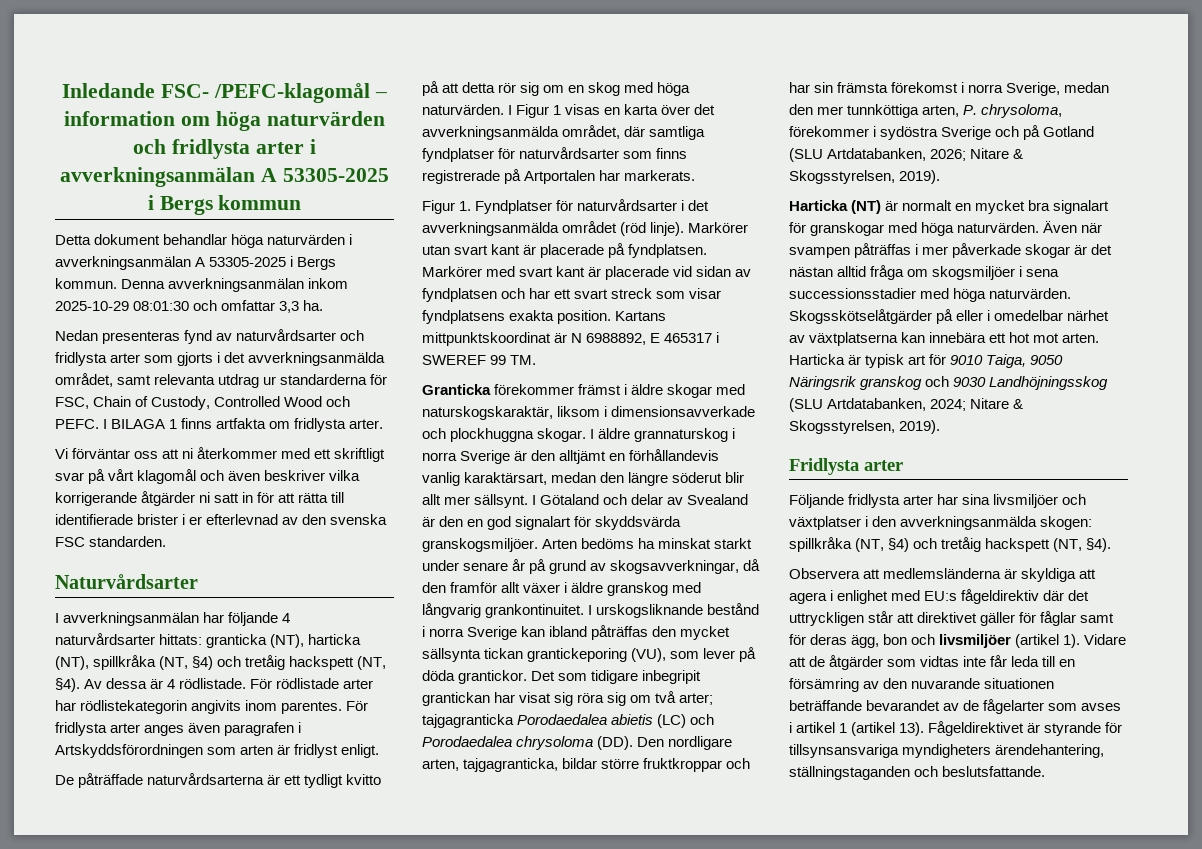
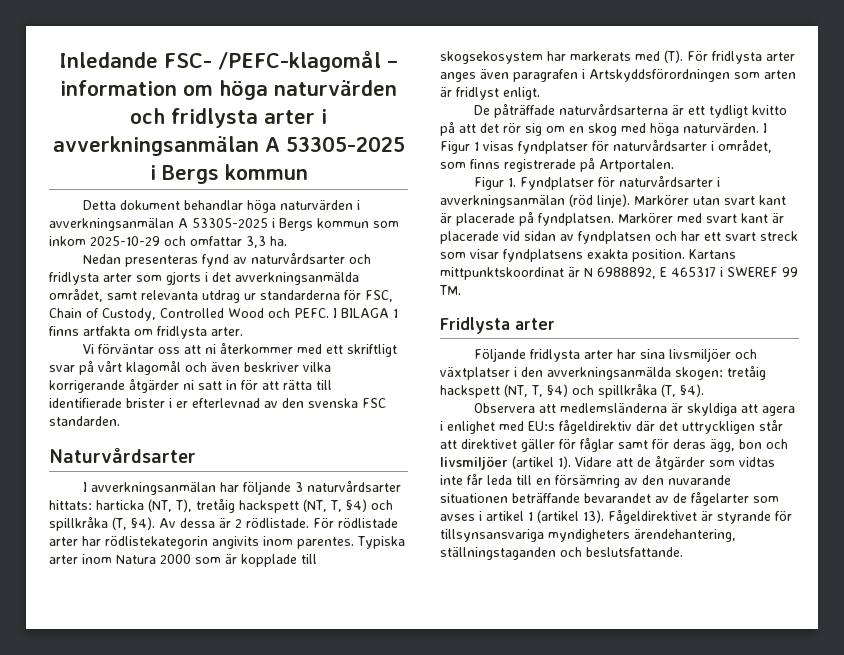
[55,278,305,292] kommun. Denna avverkningsanmälan -> [317,218,399,228] kommun som
[133,301,190,311] 08:01:30 -> (160, 241) none
[282,613,291,623] 4 -> [295,482,304,492] 3
[206,634,362,648] [55,655,387,670] granticka (NT), harticka (NT), spillkråka (NT, §4) och tretåig hackspett (NT, -> [96,498,393,513] [49,516,127,531] harticka (NT, T), tretåig hackspett (NT, T, §4) och spillkråka (T,
[167,679,176,689] 4 -> [235,519,242,528] 2
(343, 707) none -> [357,536,405,549] [49,554,317,567] [440,50,683,64] Typiska arter inom Natura 2000 som är kopplade till skogsekosystem har markerats med (T).
[462,82,496,93] detta -> [480,123,499,133] det
[604,104,716,115] [422,125,706,140] en karta över det avverkningsanmälda området, där samtliga -> (514, 146) none
(620, 153) none -> [711,139,772,153] i området,
[524,170,696,184] Artportalen har markerats. -> [599,159,674,172] Artportalen.
[688,200,710,211] [422,221,618,236] det avverkningsanmälda området -> [440,195,565,208] avverkningsanmälan
[422,384,746,398] [422,406,756,420] [422,428,736,442] [422,449,720,464] [422,472,745,486] [422,494,749,508] [422,516,682,530] [422,538,753,552] [422,559,761,574] [422,582,702,596] [422,603,760,618] [422,625,731,640] [422,647,757,662] [422,670,702,684] [422,691,714,706] [422,714,715,728] [422,736,733,750] [422,758,751,772] [789,82,1110,96] [789,104,1063,118] [789,125,1095,140] [789,148,1024,162] [789,170,941,184] [789,200,1110,214] [789,221,1103,236] [789,243,1113,258] [789,265,1060,280] [789,288,1072,302] [789,309,1110,324] [789,332,1100,346] [789,354,1064,368] [789,376,1109,390] [789,398,1024,412] [789,420,941,434] // Granticka förekommer främst i äldre skogar med naturskogskaraktär, liksom i dimensionsavverkade och plockhuggna skogar. I äldre grannaturskog i norra Sverige är den alltjämt en förhållandevis vanlig karaktärsart, medan den längre söderut blir allt mer sällsynt. I Götaland och delar av Svealand är den en god signalart för skyddsvärda granskogsmiljöer. Arten bedöms ha minskat starkt under senare år på grund av skogsavverkningar, då den framför allt växer i äldre granskog med långvarig grankontinuitet. I urskogsliknande bestånd i norra Sverige kan ibland påträffas den mycket sällsynta tickan grantickeporing (VU), som lever på döda grantickor. Det som tidigare inbegripit grantickan har visat sig röra sig om två arter; tajgagranticka Porodaedalea abietis (LC) och Porodaedalea chrysoloma (DD). Den nordligare arten, tajgagranticka, bildar större fruktkroppar och har sin främsta förekomst i norra Sverige, medan den mer tunnköttiga arten, P. chrysoloma, förekommer i sydöstra Sverige och på Gotland (SLU Artdatabanken, 2026; Nitare & Skogsstyrelsen, 2019). // Harticka (NT) är normalt en mycket bra signalart för granskogar med höga naturvärden. Även när svampen påträffas i mer påverkade skogar är det nästan alltid fråga om skogsmiljöer i sena successionsstadier med höga naturvärden. Skogsskötselåtgärder på eller i omedelbar närhet av växtplatserna kan innebära ett hot mot arten. Harticka är typisk art för 9010 Taiga, 9050 Näringsrik granskog och 9030 Landhöjningsskog (SLU Artdatabanken, 2024; Nitare & Skogsstyrelsen, 2019). -> (461, 290) none
[789,537,1083,552] spillkråka (NT, §4) och tretåig hackspett (NT, -> [727,365,766,380] [440,383,676,398] tretåig hackspett (NT, T, §4) och spillkråka (T,

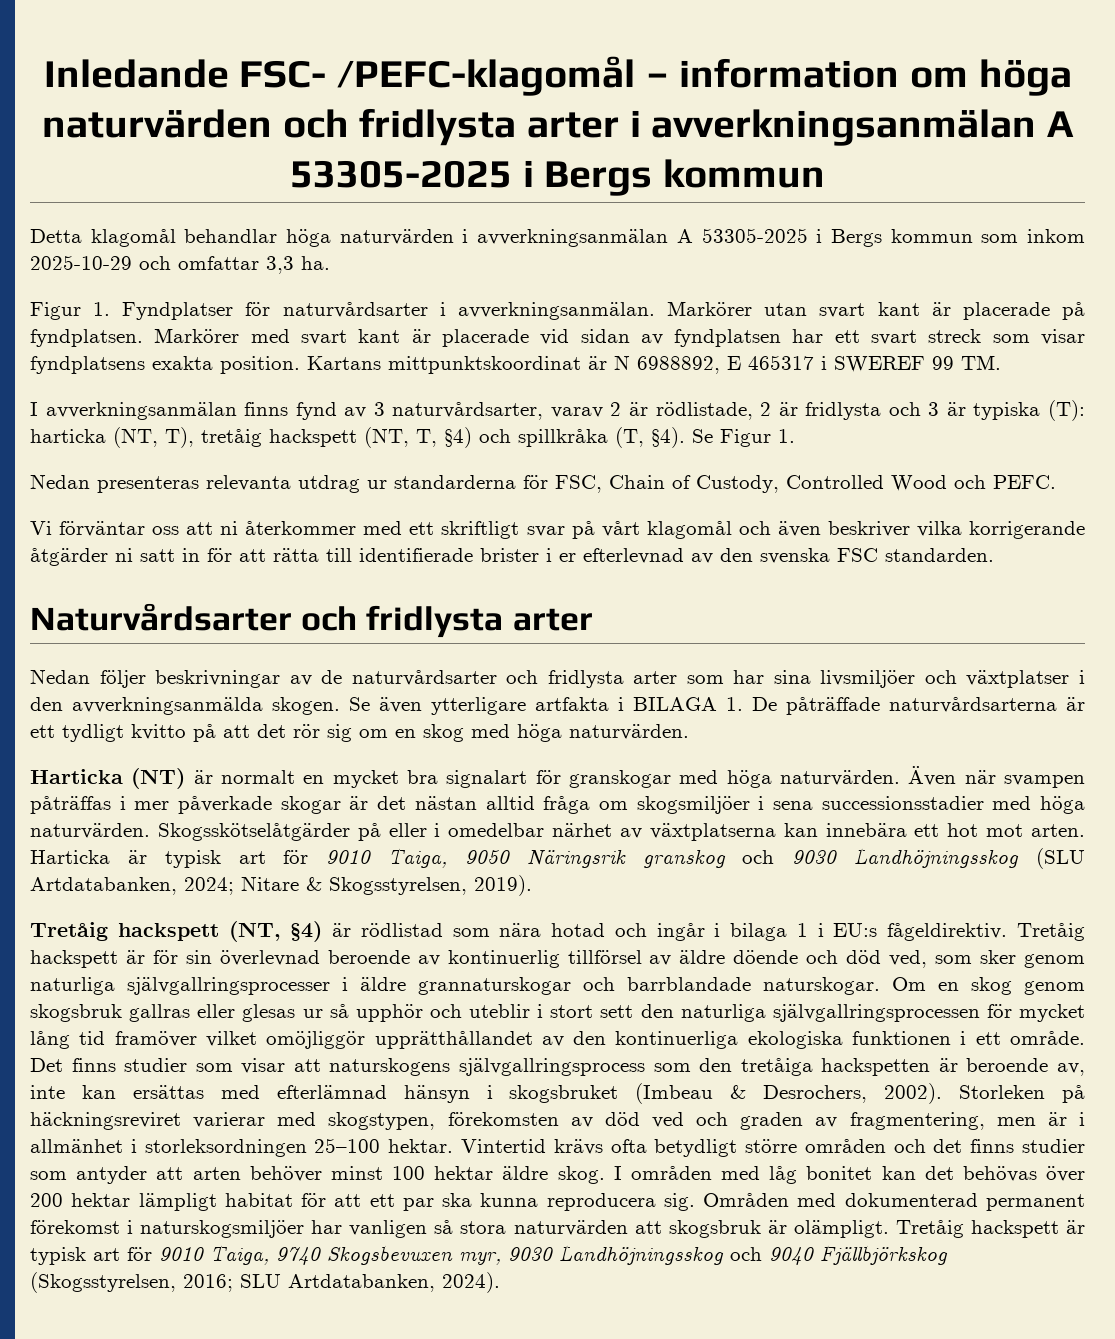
[120,200,181,210] dokument -> [90,229,176,247] klagomål
[83,252,372,267] [49,271,359,285] [49,288,137,302] Nedan presenteras fynd av naturvårdsarter och fridlysta arter som gjorts i det avverkningsanmälda området, samt -> [30,301,1086,320] [30,328,1085,347] [30,355,1001,374] [30,400,1085,421] [30,427,795,448] [30,474,199,493] Figur 1. Fyndplatser för naturvårdsarter i avverkningsanmälan. Markörer utan svart kant är placerade på fyndplatsen. Markörer med svart kant är placerade vid sidan av fyndplatsen har ett svart streck som visar fyndplatsens exakta position. Kartans mittpunktskoordinat är N 6988892, E 465317 i SWEREF 99 TM. // I avverkningsanmälan finns fynd av 3 naturvårdsarter, varav 2 är rödlistade, 2 är fridlysta och 3 är typiska (T): harticka (NT, T), tretåig hackspett (NT, T, §4) och spillkråka (T, §4). Se Figur 1. // Nedan presenteras
[333,308,398,318] [49,326,243,339] I BILAGA 1 finns artfakta om fridlysta arter. -> (1056, 482) none
[83,480,402,495] [49,498,393,513] [49,516,398,531] [49,535,405,549] [49,554,317,567] [440,50,795,64] [440,68,796,82] [440,87,540,100] // I avverkningsanmälan har följande 3 naturvårdsarter hittats: harticka (NT, T), tretåig hackspett (NT, T, §4) och spillkråka (T, §4). Av dessa är 2 rödlistade. För rödlistade arter har rödlistekategorin angivits inom parentes. Typiska arter inom Natura 2000 som är kopplade till skogsekosystem har markerats med (T). För fridlysta arter anges även paragrafen i Artskyddsförordningen som arten är fridlyst enligt. // -> [301,605,593,638] [30,669,1085,688] [30,697,743,715] och fridlysta arter // Nedan följer beskrivningar av de naturvårdsarter och fridlysta arter som har sina livsmiljöer och växtplatser i den avverkningsanmälda skogen. Se även ytterligare artfakta i BILAGA 1.
[763,123,767,133] [440,139,772,154] [440,157,674,172] [474,175,721,190] [440,194,786,208] [440,211,784,226] [440,231,798,244] [440,249,736,262] [440,267,798,280] [439,285,461,295] [440,317,555,334] [474,348,758,362] [440,365,766,380] [440,383,704,398] [474,403,796,416] [440,419,783,434] [440,437,788,452] [440,455,775,470] [440,473,731,488] [440,491,779,506] [440,509,792,524] [440,529,736,542] [440,547,683,560] I Figur 1 visas fyndplatser för naturvårdsarter i området, som finns registrerade på Artportalen. // Figur 1. Fyndplatser för naturvårdsarter i avverkningsanmälan (röd linje). Markörer utan svart kant är placerade på fyndplatsen. Markörer med svart kant är placerade vid sidan av fyndplatsen och har ett svart streck som visar fyndplatsens exakta position. Kartans mittpunktskoordinat är N 6988892, E 465317 i SWEREF 99 TM. // Fridlysta arter // Följande fridlysta arter har sina livsmiljöer och växtplatser i den avverkningsanmälda skogen: tretåig hackspett (NT, T, §4) och spillkråka (T, §4). // Observera att medlemsländerna är skyldiga att agera i enlighet med EU:s fågeldirektiv där det uttryckligen står att direktivet gäller för fåglar samt för deras ägg, bon och livsmiljöer (artikel 1). Vidare att de åtgärder som vidtas inte får leda till en försämring av den nuvarande situationen beträffande bevarandet av de fågelarter som avses i artikel 1 (artikel 13). Fågeldirektivet är styrande för tillsynsansvariga myndigheters ärendehantering, ställningstaganden och beslutsfattande. -> [30,766,1085,789] [30,796,1085,814] [30,823,1086,841] [30,848,1085,869] [30,875,532,896] [30,921,1085,942] [30,950,1086,968] [30,977,1085,995] [30,1004,1085,1022] [30,1031,1085,1049] [30,1058,1085,1076] [30,1083,1085,1104] [30,1112,1085,1130] [30,1138,1086,1157] [30,1166,1085,1184] [30,1193,1085,1211] [30,1220,1085,1238] [30,1245,948,1265] [30,1272,500,1293] // Harticka (NT) är normalt en mycket bra signalart för granskogar med höga naturvärden. Även när svampen påträffas i mer påverkade skogar är det nästan alltid fråga om skogsmiljöer i sena successionsstadier med höga naturvärden. Skogsskötselåtgärder på eller i omedelbar närhet av växtplatserna kan innebära ett hot mot arten. Harticka är typisk art för 9010 Taiga, 9050 Näringsrik granskog och 9030 Landhöjningsskog (SLU Artdatabanken, 2024; Nitare & Skogsstyrelsen, 2019). // Tretåig hackspett (NT, §4) är rödlistad som nära hotad och ingår i bilaga 1 i EU:s fågeldirektiv. Tretåig hackspett är för sin överlevnad beroende av kontinuerlig tillförsel av äldre döende och död ved, som sker genom naturliga självgallringsprocesser i äldre grannaturskogar och barrblandade naturskogar. Om en skog genom skogsbruk gallras eller glesas ur så upphör och uteblir i stort sett den naturliga självgallringsprocessen för mycket lång tid framöver vilket omöjliggör upprätthållandet av den kontinuerliga ekologiska funktionen i ett område. Det finns studier som visar att naturskogens självgallringsprocess som den tretåiga hackspetten är beroende av, inte kan ersättas med efterlämnad hänsyn i skogsbruket (Imbeau & Desrochers, 2002). Storleken på häckningsreviret varierar med skogstypen, förekomsten av död ved och graden av fragmentering, men är i allmänhet i storleksordningen 25–100 hektar. Vintertid krävs ofta betydligt större områden och det finns studier som antyder att arten behöver minst 100 hektar äldre skog. I områden med låg bonitet kan det behövas över 200 hektar lämpligt habitat för att ett par ska kunna reproducera sig. Områden med dokumenterad permanent förekomst i naturskogsmiljöer har vanligen så stora naturvärden att skogsbruk är olämpligt. Tretåig hackspett är typisk art för 9010 Taiga, 9740 Skogsbevuxen myr, 9030 Landhöjningsskog och 9040 Fjällbjörkskog (Skogsstyrelsen, 2016; SLU Artdatabanken, 2024).

